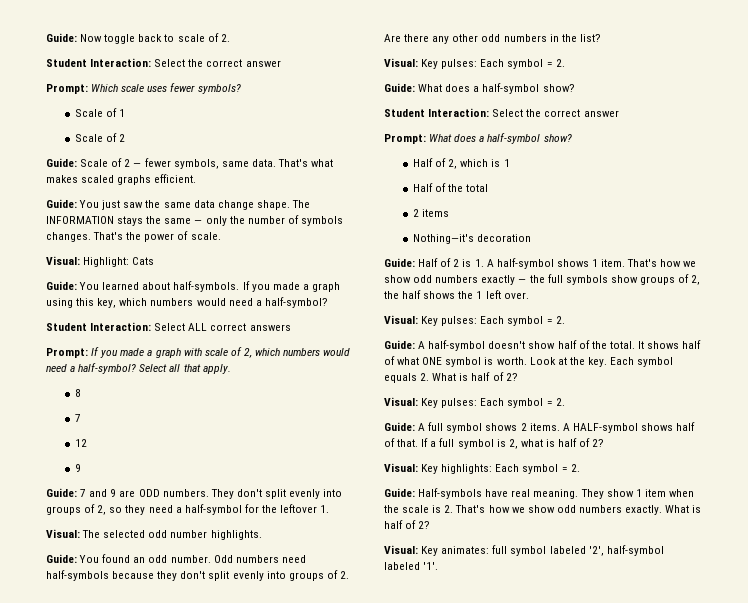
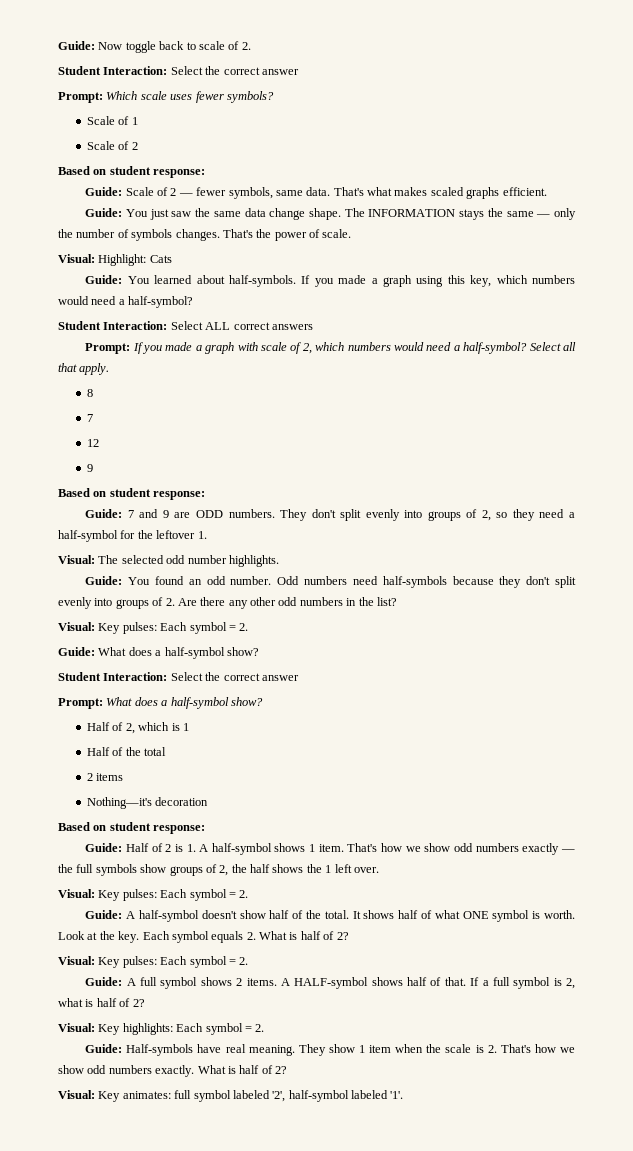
(126, 138) none -> [58,166,206,178] // Based on student response:
(82, 468) none -> [58,488,206,500] // Based on student response:
(532, 238) none -> [58,822,206,834] // Based on student response:

